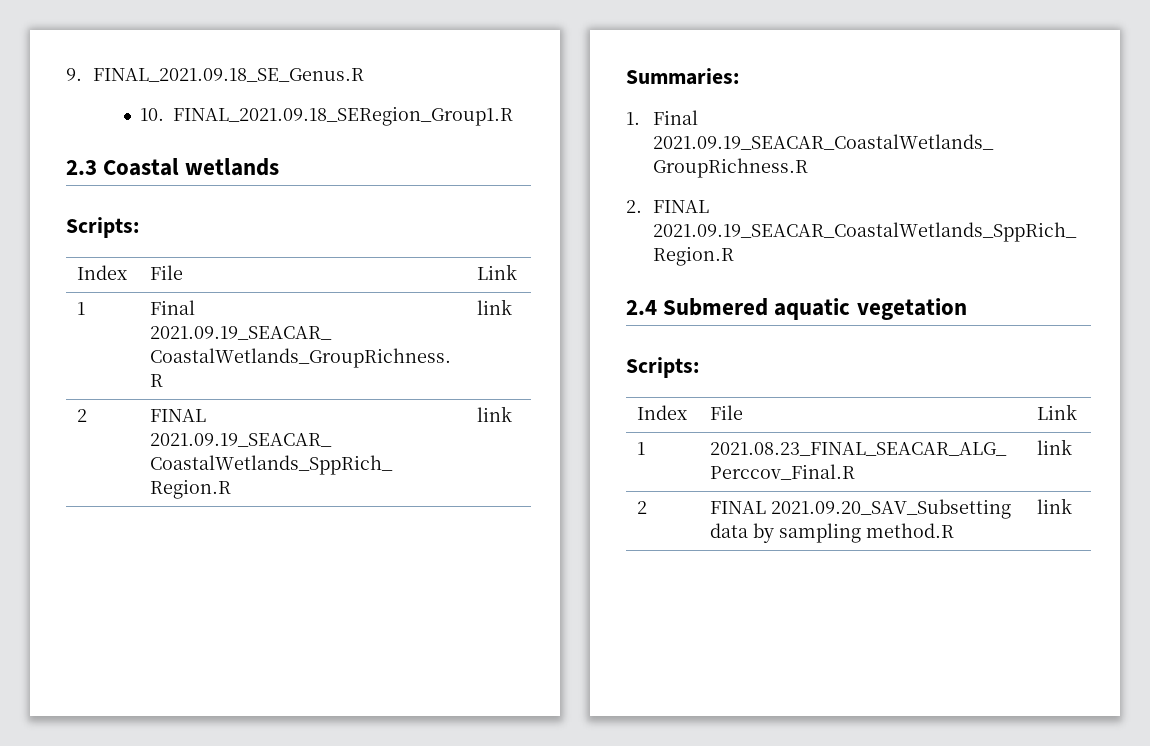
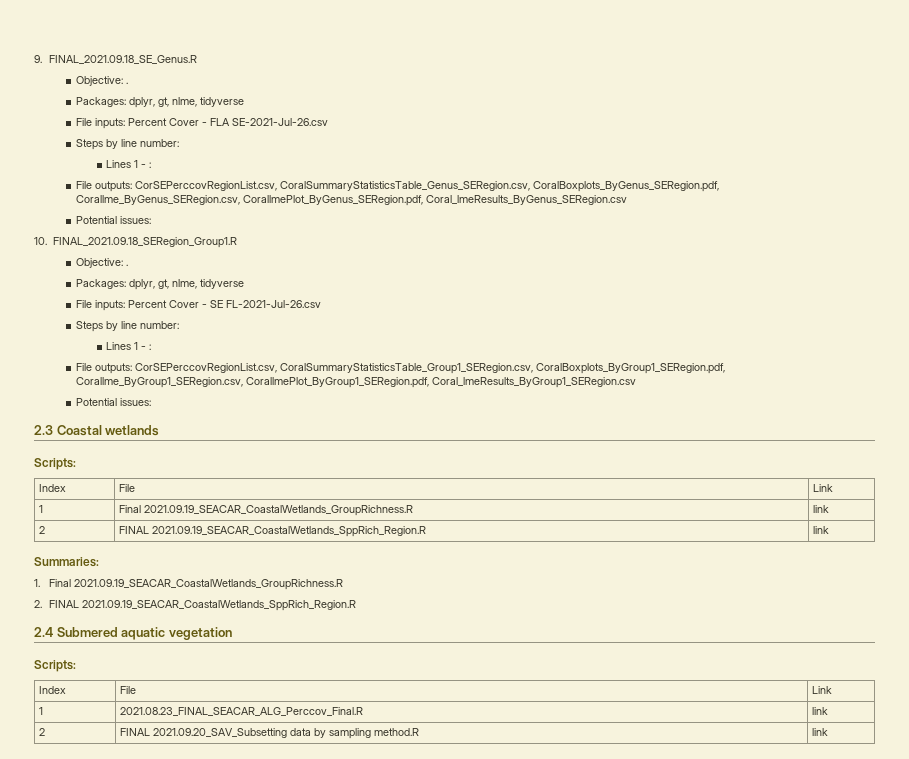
[139,106,513,126] 10. FINAL_2021.09.18_SERegion_Group1.R -> [76,76,129,86] [76,97,245,108] [76,118,329,129] [76,139,180,150] [106,160,152,168] [76,181,720,192] [76,195,628,206] [76,216,152,224] [34,237,237,248] [76,258,129,268] [76,279,245,290] [76,300,322,311] [76,321,180,332] [106,342,152,350] [76,363,726,374] [76,377,637,388] [76,398,152,406] Objective: . // Packages: dplyr, gt, nlme, tidyverse // File inputs: Percent Cover - FLA SE-2021-Jul-26.csv // Steps by line number: // Lines 1 - : // File outputs: CorSEPerccovRegionList.csv, CoralSummaryStatisticsTable_Genus_SERegion.csv, CoralBoxplots_ByGenus_SERegion.pdf, Corallme_ByGenus_SERegion.csv, CorallmePlot_ByGenus_SERegion.pdf, Coral_lmeResults_ByGenus_SERegion.csv // Potential issues: // 10. FINAL_2021.09.18_SERegion_Group1.R // Objective: . // Packages: dplyr, gt, nlme, tidyverse // File inputs: Percent Cover - SE FL-2021-Jul-26.csv // Steps by line number: // Lines 1 - : // File outputs: CorSEPerccovRegionList.csv, CoralSummaryStatisticsTable_Group1_SERegion.csv, CoralBoxplots_ByGroup1_SERegion.pdf, Corallme_ByGroup1_SERegion.csv, CorallmePlot_ByGroup1_SERegion.pdf, Coral_lmeResults_ByGroup1_SERegion.csv // Potential issues:

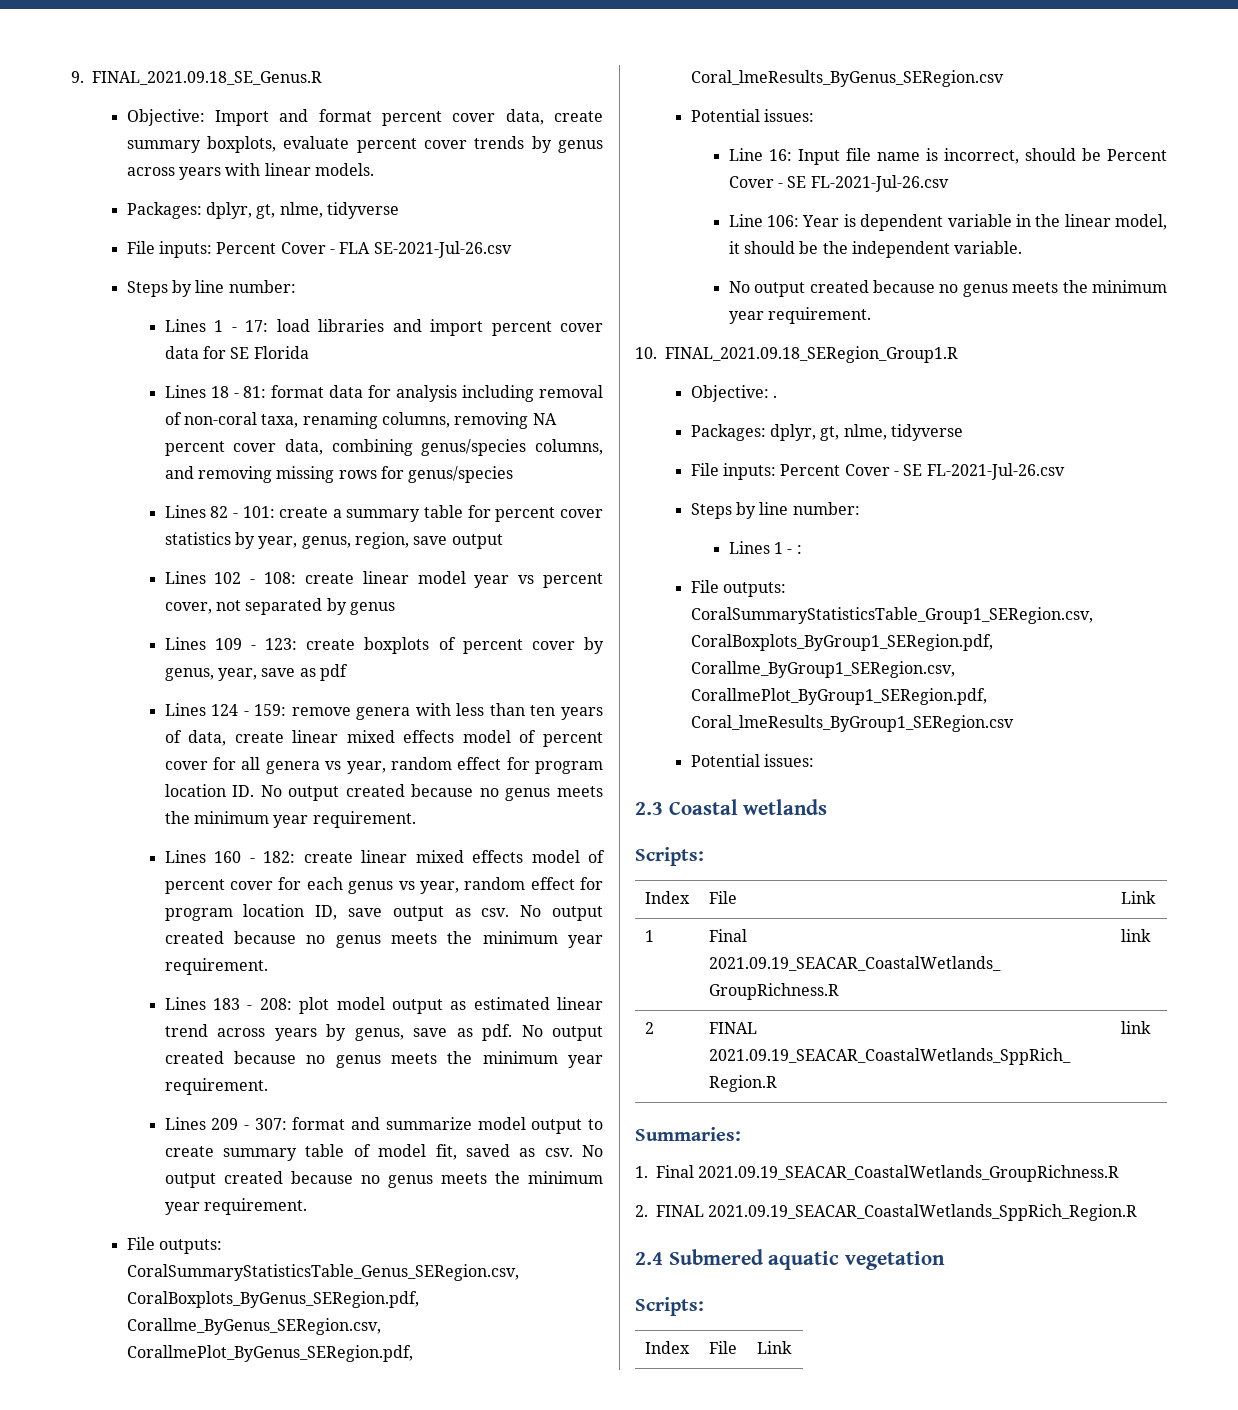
[126,82,129,84] . -> [214,109,604,126] [126,136,604,153] [126,163,374,180] Import and format percent cover data, create summary boxplots, evaluate percent cover trends by genus across years with linear models.
[149,162,152,168] [76,181,278,192] : // File outputs: CorSEPerccovRegionList.csv, -> [245,319,603,336] [164,346,309,359] [164,385,603,402] [164,412,557,429] [164,439,603,456] [164,466,514,483] [164,505,604,522] [164,532,503,549] [164,571,604,588] [164,598,395,615] [164,637,604,654] [164,664,348,681] [164,703,603,720] [164,730,603,747] [164,757,604,774] [164,784,603,801] [164,811,416,828] [164,850,605,863] [164,877,604,894] [164,904,603,921] [164,931,603,948] [164,958,268,975] [164,997,604,1014] [164,1024,603,1041] [164,1051,603,1068] [164,1078,268,1095] [164,1117,603,1134] [164,1144,604,1161] [164,1171,603,1188] [164,1198,307,1215] [126,1237,222,1254] 17: load libraries and import percent cover data for SE Florida // Lines 18 - 81: format data for analysis including removal of non-coral taxa, renaming columns, removing NA percent cover data, combining genus/species columns, and removing missing rows for genus/species // Lines 82 - 101: create a summary table for percent cover statistics by year, genus, region, save output // Lines 102 - 108: create linear model year vs percent cover, not separated by genus // Lines 109 - 123: create boxplots of percent cover by genus, year, save as pdf // Lines 124 - 159: remove genera with less than ten years of data, create linear mixed effects model of percent cover for all genera vs year, random effect for program location ID. No output created because no genus meets the minimum year requirement. // Lines 160 - 182: create linear mixed effects model of percent cover for each genus vs year, random effect for program location ID, save output as csv. No output created because no genus meets the minimum year requirement. // Lines 183 - 208: plot model output as estimated linear trend across years by genus, save as pdf. No output created because no genus meets the minimum year requirement. // Lines 209 - 307: format and summarize model output to create summary table of model fit, saved as csv. No output created because no genus meets the minimum year requirement. // File outputs:
(152, 220) none -> [728,148,1167,165] [728,175,949,192] [728,214,1167,231] [728,241,1023,258] [728,280,1167,297] [728,307,871,324] // Line 16: Input file name is incorrect, should be Percent Cover - SE FL-2021-Jul-26.csv // Line 106: Year is dependent variable in the linear model, it should be the independent variable. // No output created because no genus meets the minimum year requirement.
[135,363,278,373] CorSEPerccovRegionList.csv, -> (786, 589) none
[38,707,43,715] [119,707,363,716] [811,707,828,715] [38,728,45,736] [119,728,419,739] [811,728,828,736] // 1 | 2021.08.23_FINAL_SEACAR_ALG_Perccov_Final.R | link // 2 | FINAL 2021.09.20_SAV_Subsetting data by sampling method.R | link -> (792, 1347) none

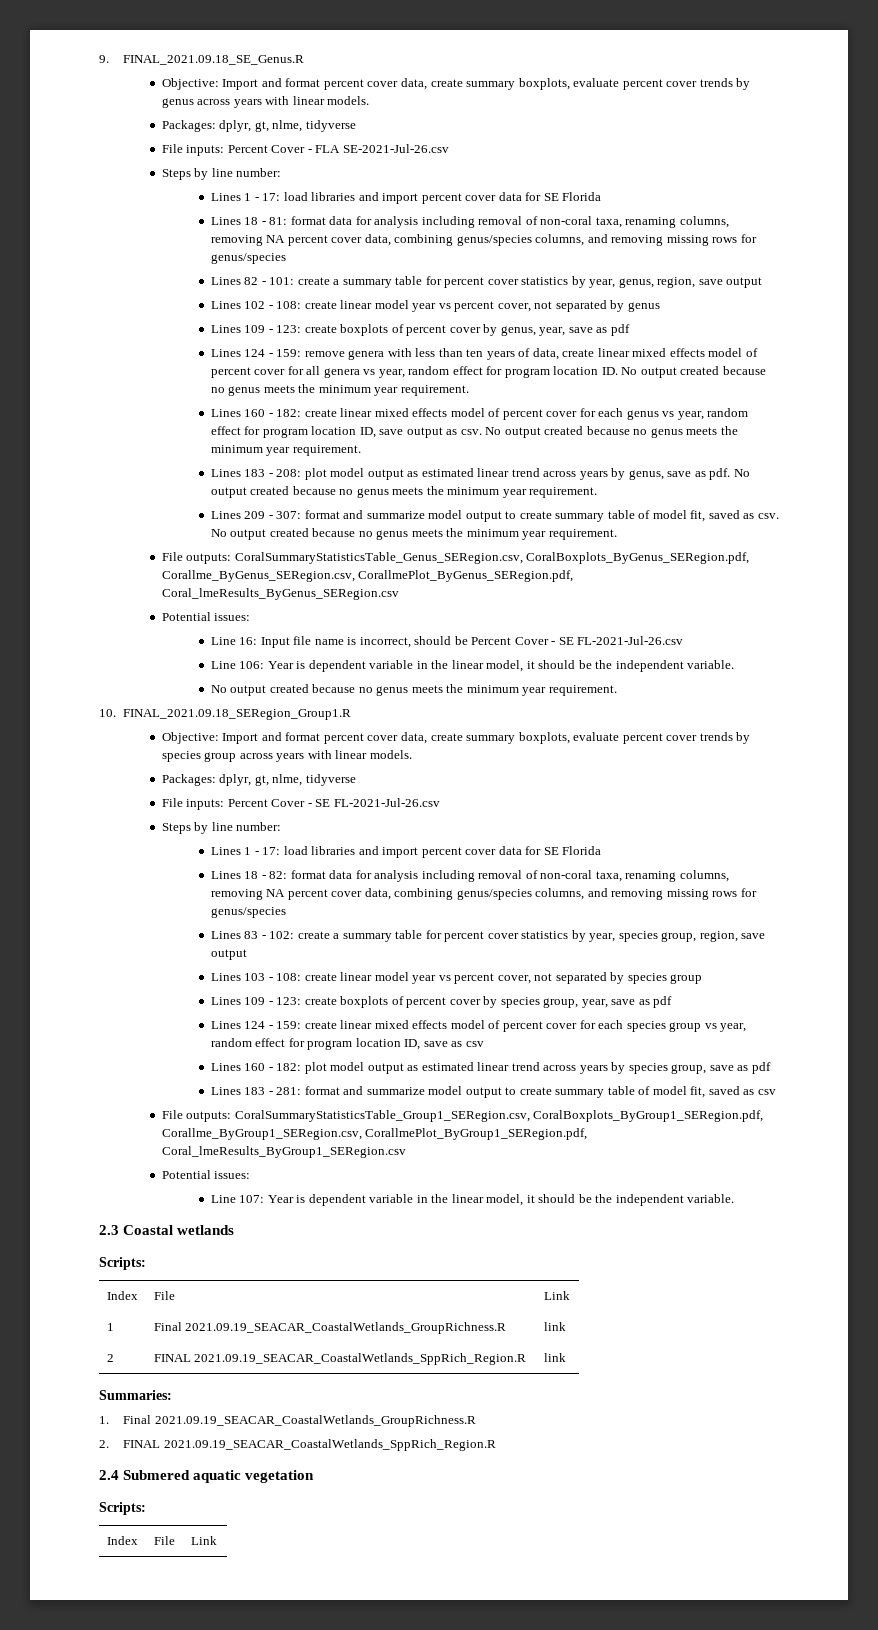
[772,395,777,398] . -> [222,732,751,744] [161,750,412,762] Import and format percent cover data, create summary boxplots, evaluate percent cover trends by species group across years with linear models.
[796,545,802,554] : -> [262,846,602,858] [210,870,729,882] [210,888,757,900] [210,907,286,918] [210,930,766,942] [210,949,247,960] [210,972,703,984] [210,996,673,1008] [210,1020,747,1032] [210,1038,484,1050] [210,1062,771,1074] [210,1086,776,1098] 17: load libraries and import percent cover data for SE Florida // Lines 18 - 82: format data for analysis including removal of non-coral taxa, renaming columns, removing NA percent cover data, combining genus/species columns, and removing missing rows for genus/species // Lines 83 - 102: create a summary table for percent cover statistics by year, species group, region, save output // Lines 103 - 108: create linear model year vs percent cover, not separated by species group // Lines 109 - 123: create boxplots of percent cover by species group, year, save as pdf // Lines 124 - 159: create linear mixed effects model of percent cover for each species group vs year, random effect for program location ID, save as csv // Lines 160 - 182: plot model output as estimated linear trend across years by species group, save as pdf // Lines 183 - 281: format and summarize model output to create summary table of model fit, saved as csv
(814, 760) none -> [210,1194,735,1206] // Line 107: Year is dependent variable in the linear model, it should be the independent variable.

